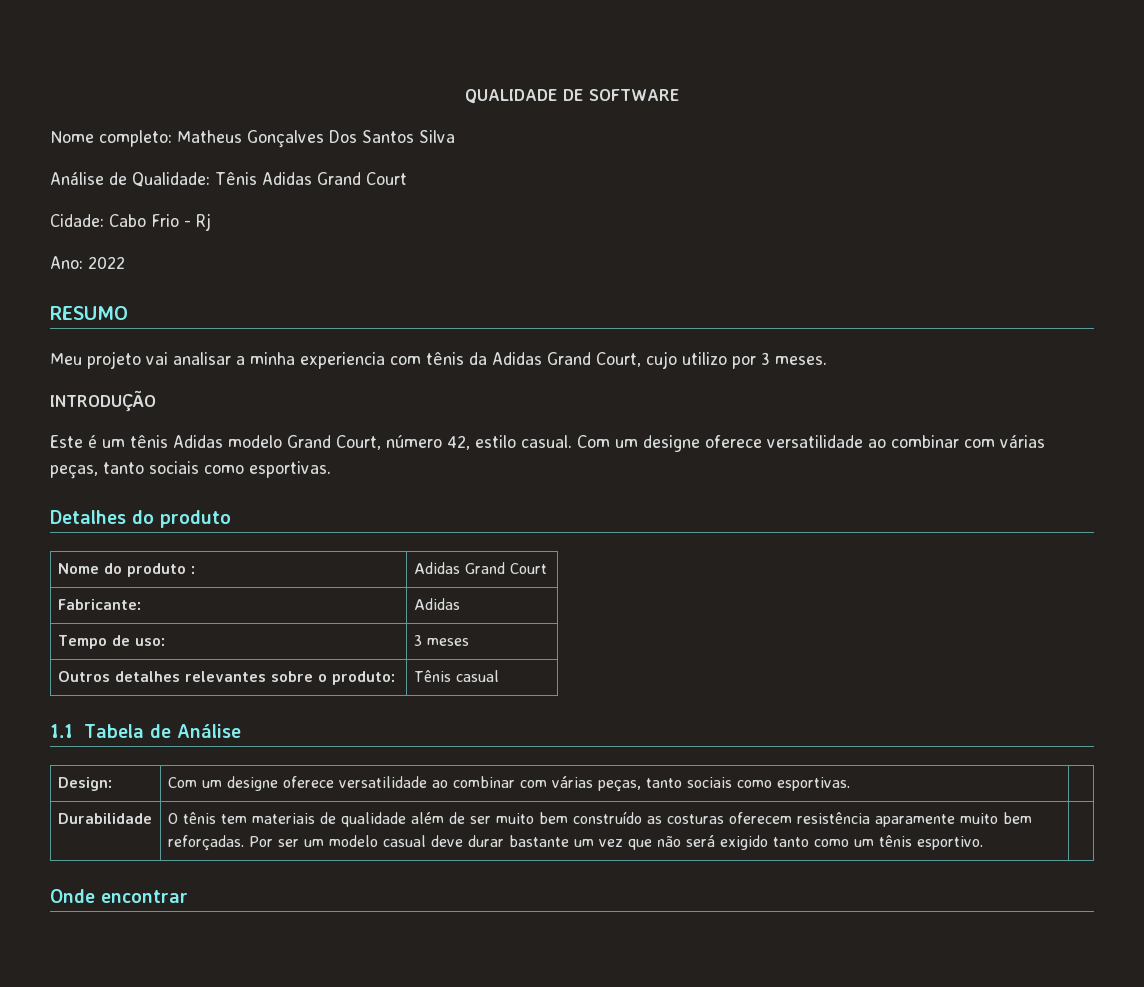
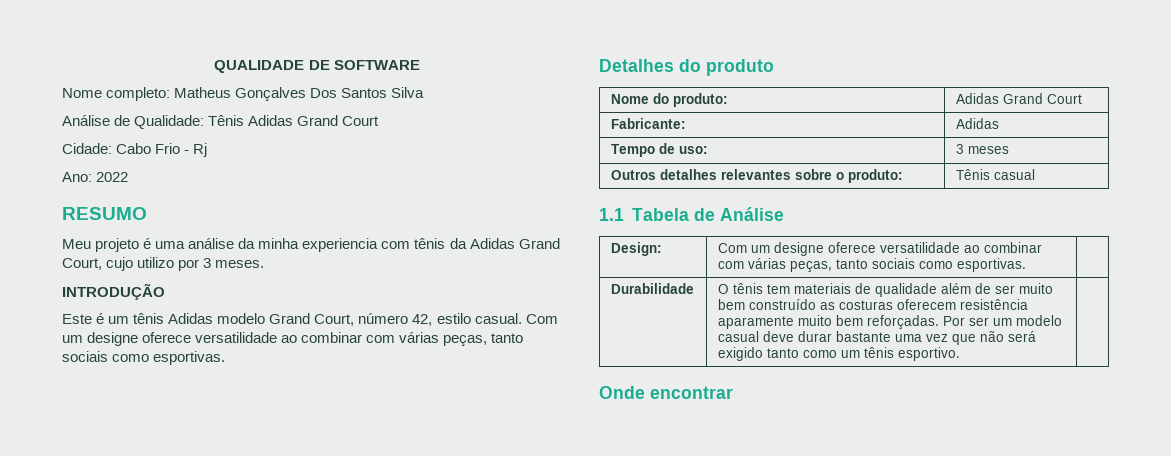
[146,352,245,365] vai analisar a -> [143,238,256,249] é uma análise da
[126,563,195,577] produto : -> [672,93,728,107] produto:
[573,839,594,847] um -> [894,334,922,342] uma

